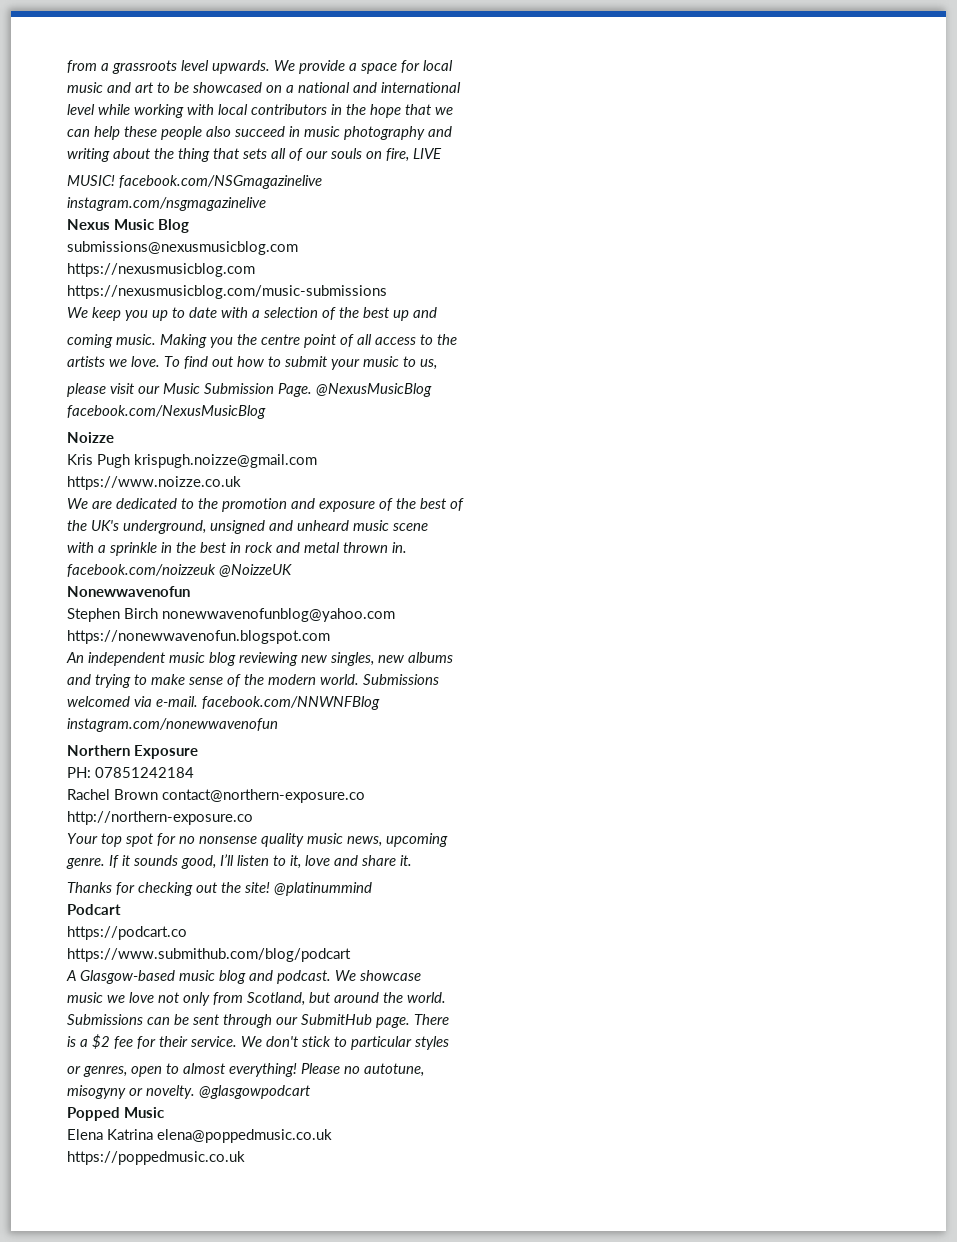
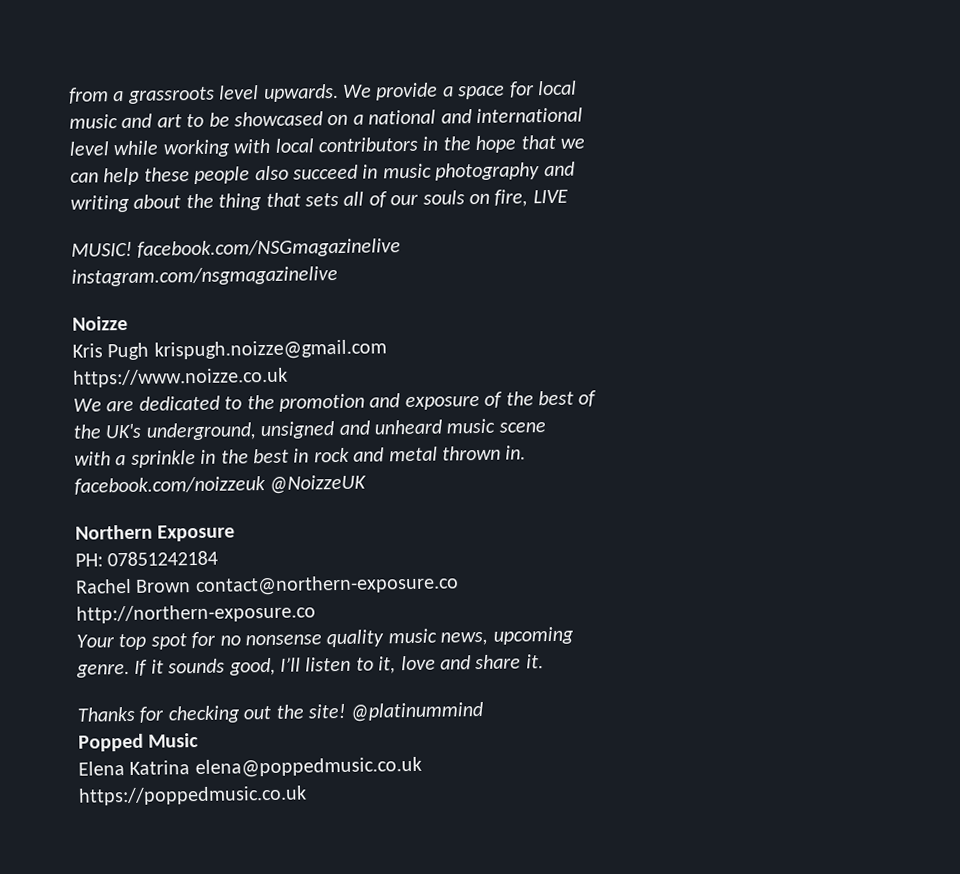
[67,219,189,233] [67,241,298,255] [67,263,255,277] [67,285,387,299] [67,307,437,321] [67,334,457,348] [67,356,437,370] [67,383,432,397] [67,405,266,419] // Nexus Music Blog // submissions@nexusmusicblog.com // https://nexusmusicblog.com // https://nexusmusicblog.com/music-submissions // We keep you up to date with a selection of the best up and // coming music. Making you the centre point of all access to the // artists we love. To find out how to submit your music to us, // please visit our Music Submission Page. @NexusMusicBlog // facebook.com/NexusMusicBlog -> (338, 276) none
[67,586,190,597] [67,608,395,622] [67,630,330,644] [66,652,453,666] [67,674,439,688] [67,696,380,710] [67,718,278,732] // Nonewwavenofun // Stephen Birch nonewwavenofunblog@yahoo.com // https://nonewwavenofun.blogspot.com // An independent music blog reviewing new singles, new albums // and trying to make sense of the modern world. Submissions // welcomed via e-mail. facebook.com/NNWNFBlog // instagram.com/nonewwavenofun -> (368, 484) none
[67,904,121,915] [67,926,187,940] [67,948,351,962] [66,970,421,984] [67,992,446,1006] [67,1014,449,1028] [67,1034,449,1050] [67,1063,424,1077] [67,1085,311,1099] // Podcart // https://podcart.co // https://www.submithub.com/blog/podcart // A Glasgow-based music blog and podcast. We showcase // music we love not only from Scotland, but around the world. // Submissions can be sent through our SubmitHub page. There // is a $2 fee for their service. We don't stick to particular styles // or genres, open to almost everything! Please no autotune, // misogyny or novelty. @glasgowpodcart -> (485, 711) none

